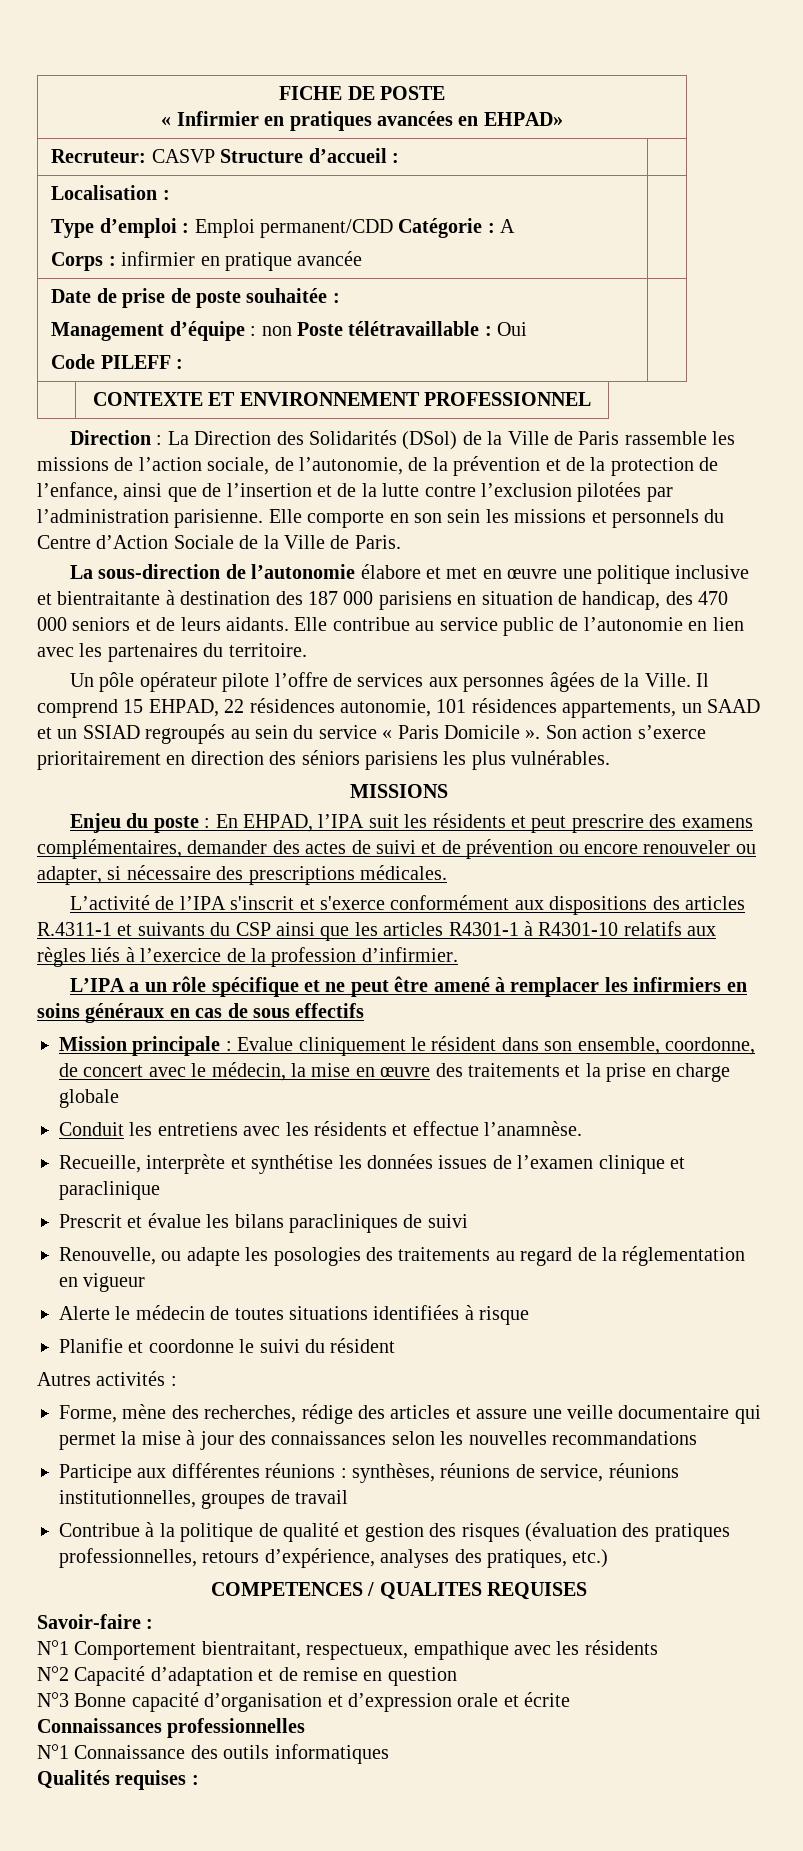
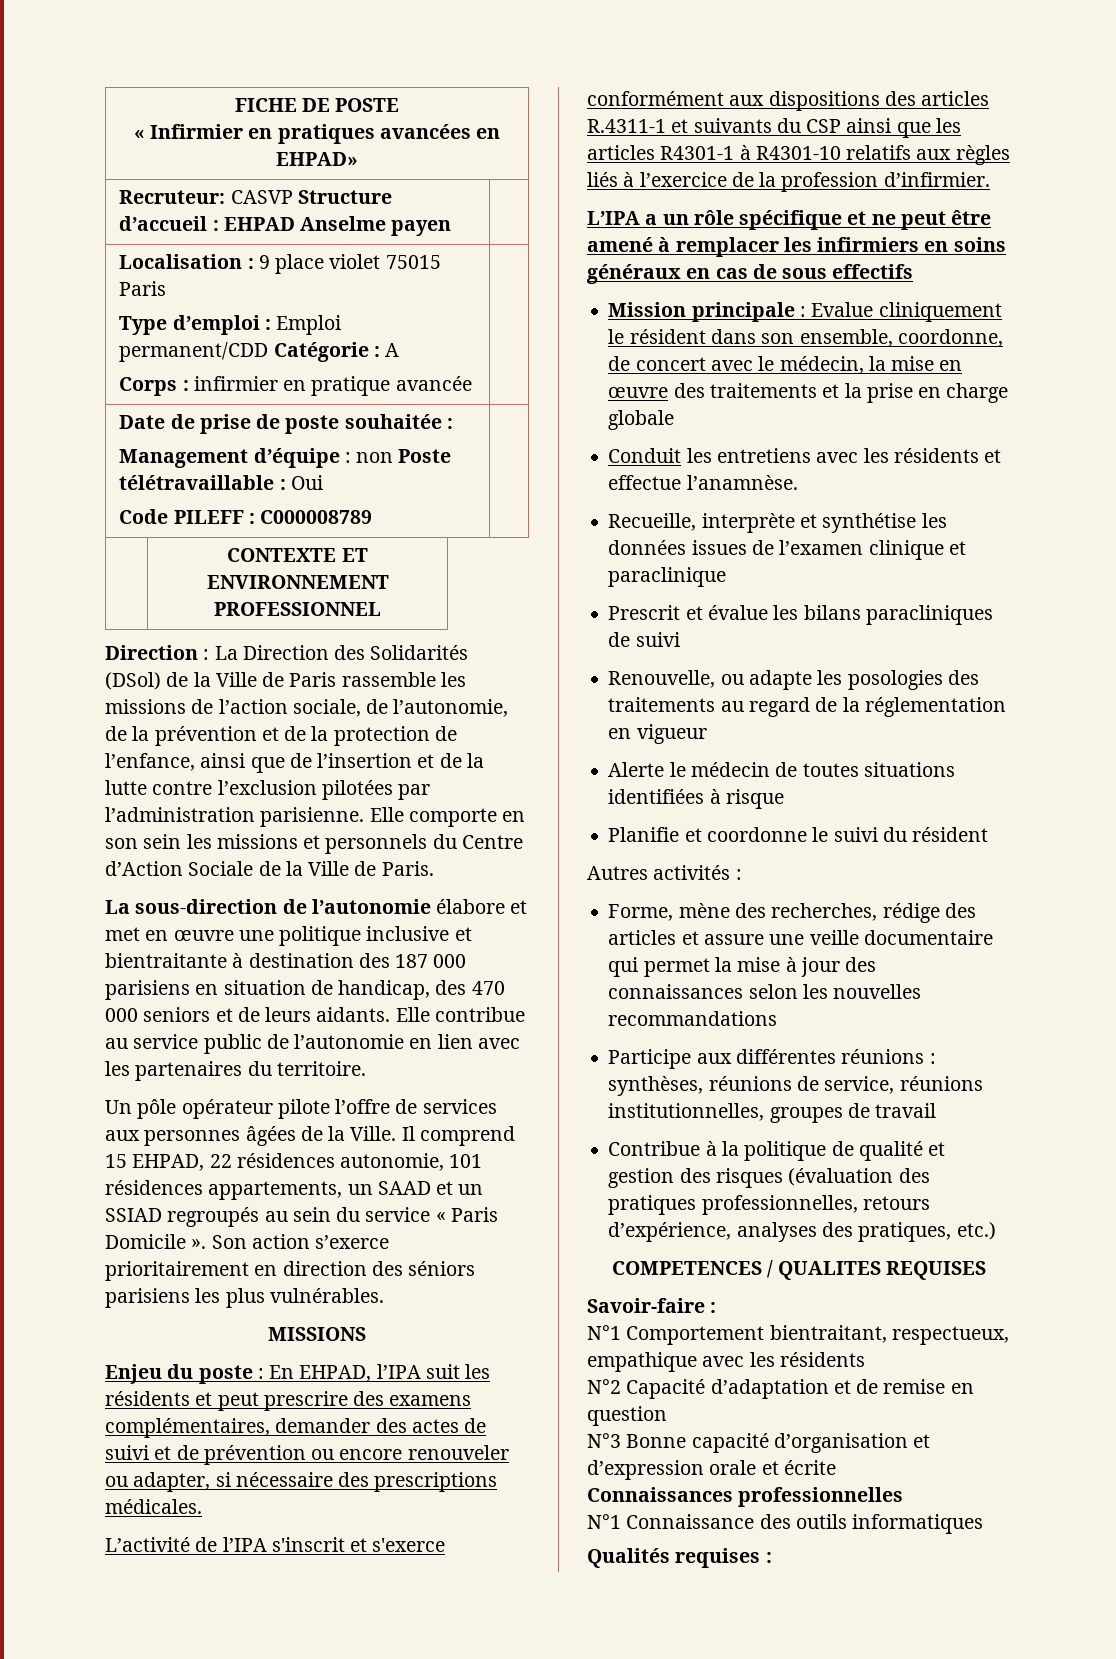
(400, 158) none -> [223,216,452,236] EHPAD Anselme payen
(170, 195) none -> [258,254,441,274] [119,281,167,296] 9 place violet 75015 Paris
(184, 364) none -> [260,510,373,524] C000008789

